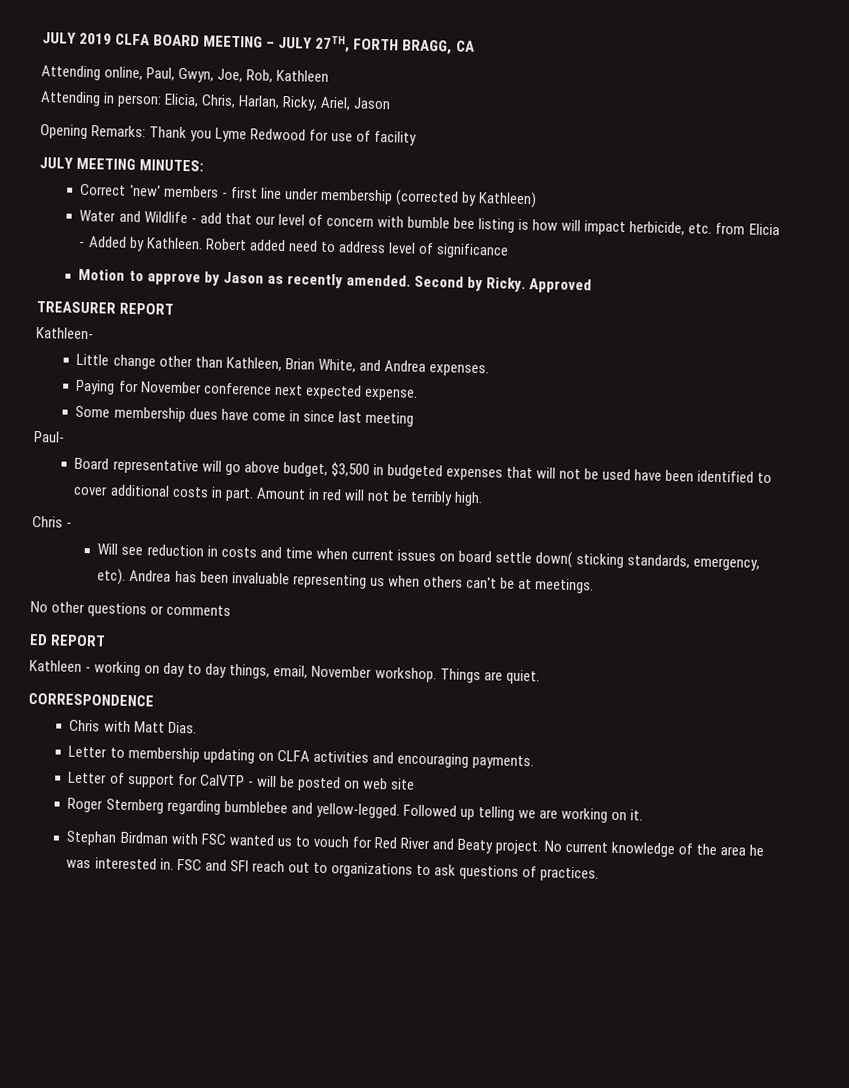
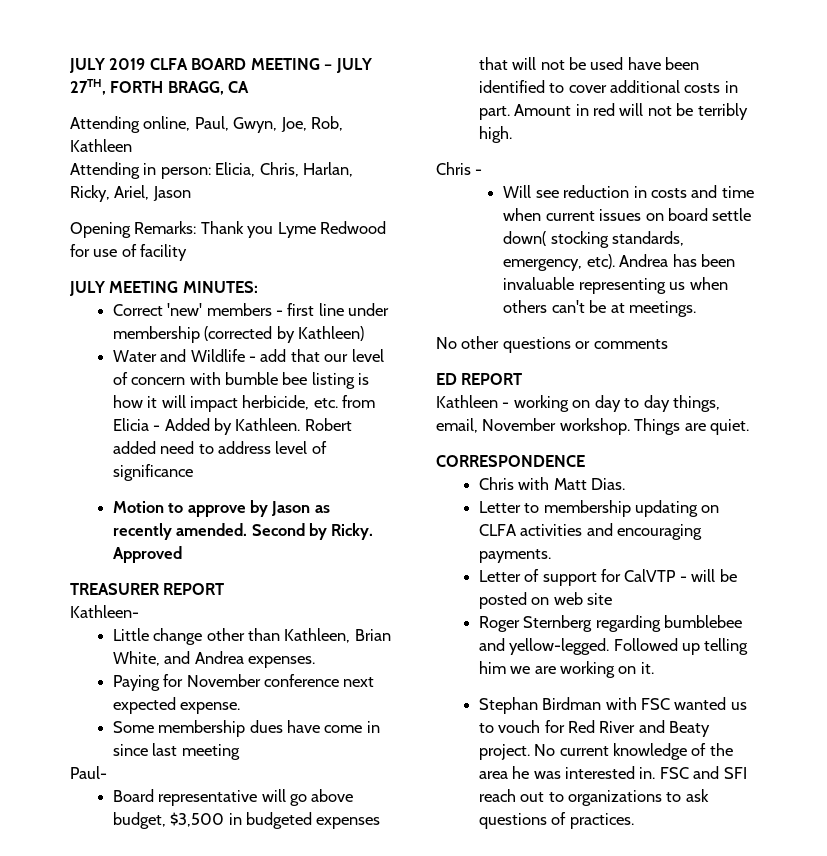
(559, 225) none -> [147,396,158,408] it
[576,553,625,569] sticking -> [550,231,609,248] stocking
(515, 813) none -> [478,661,506,674] him

